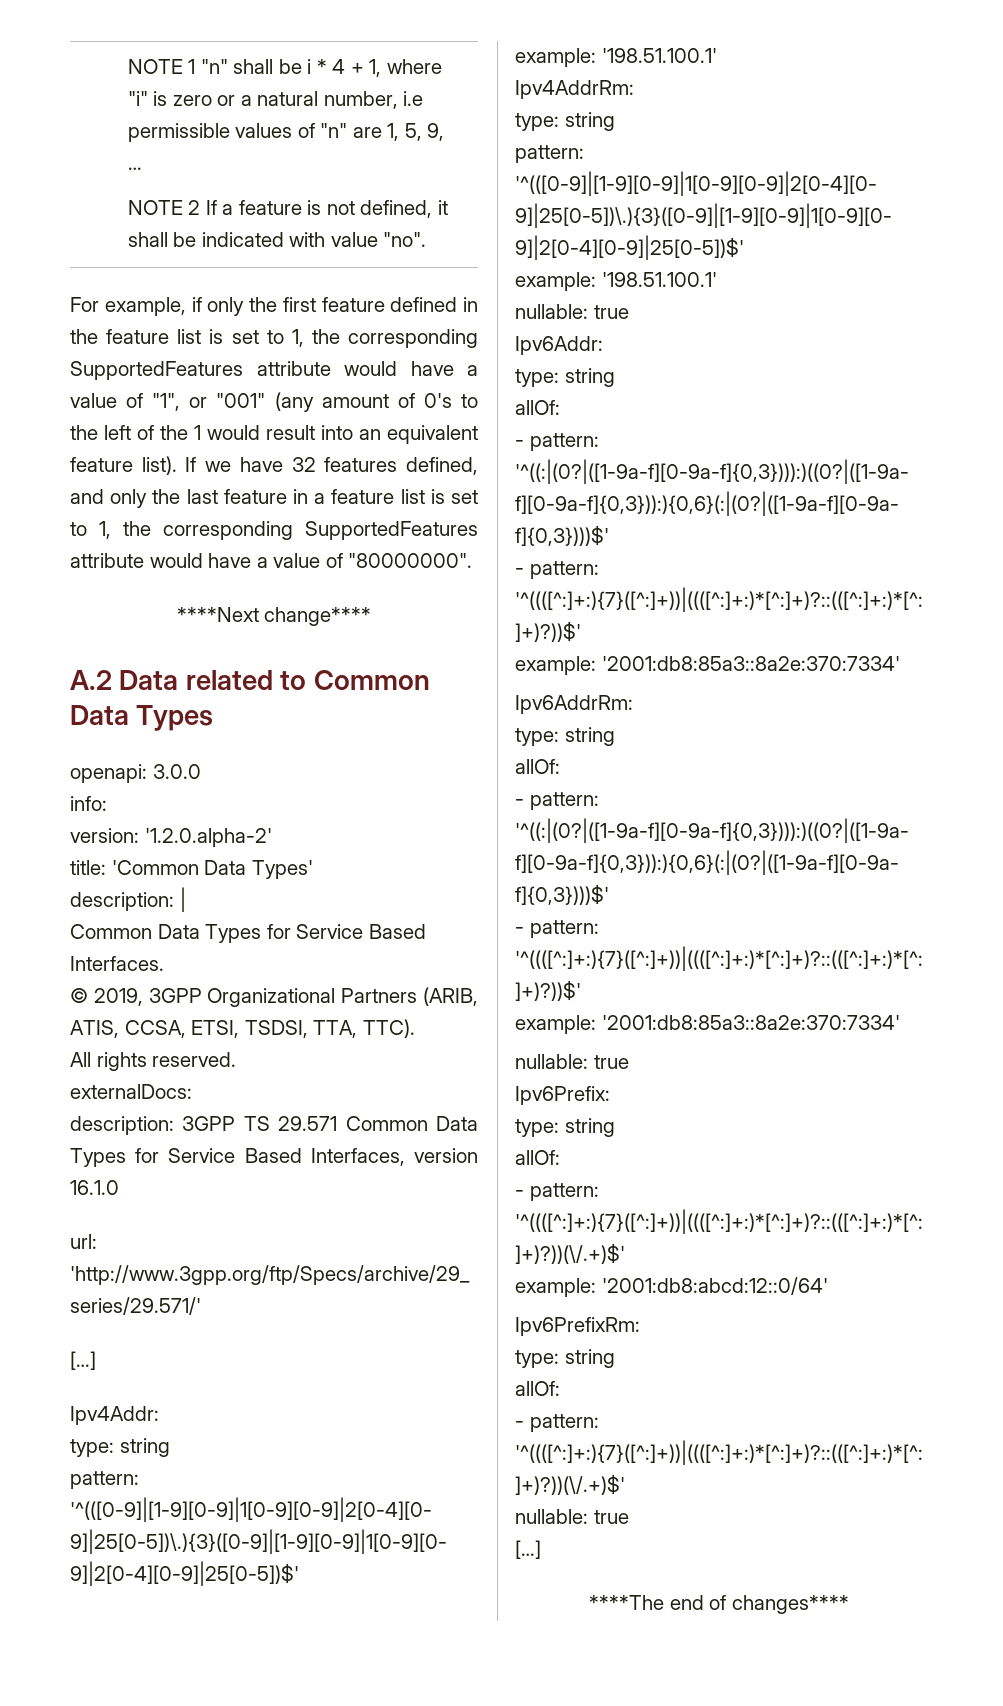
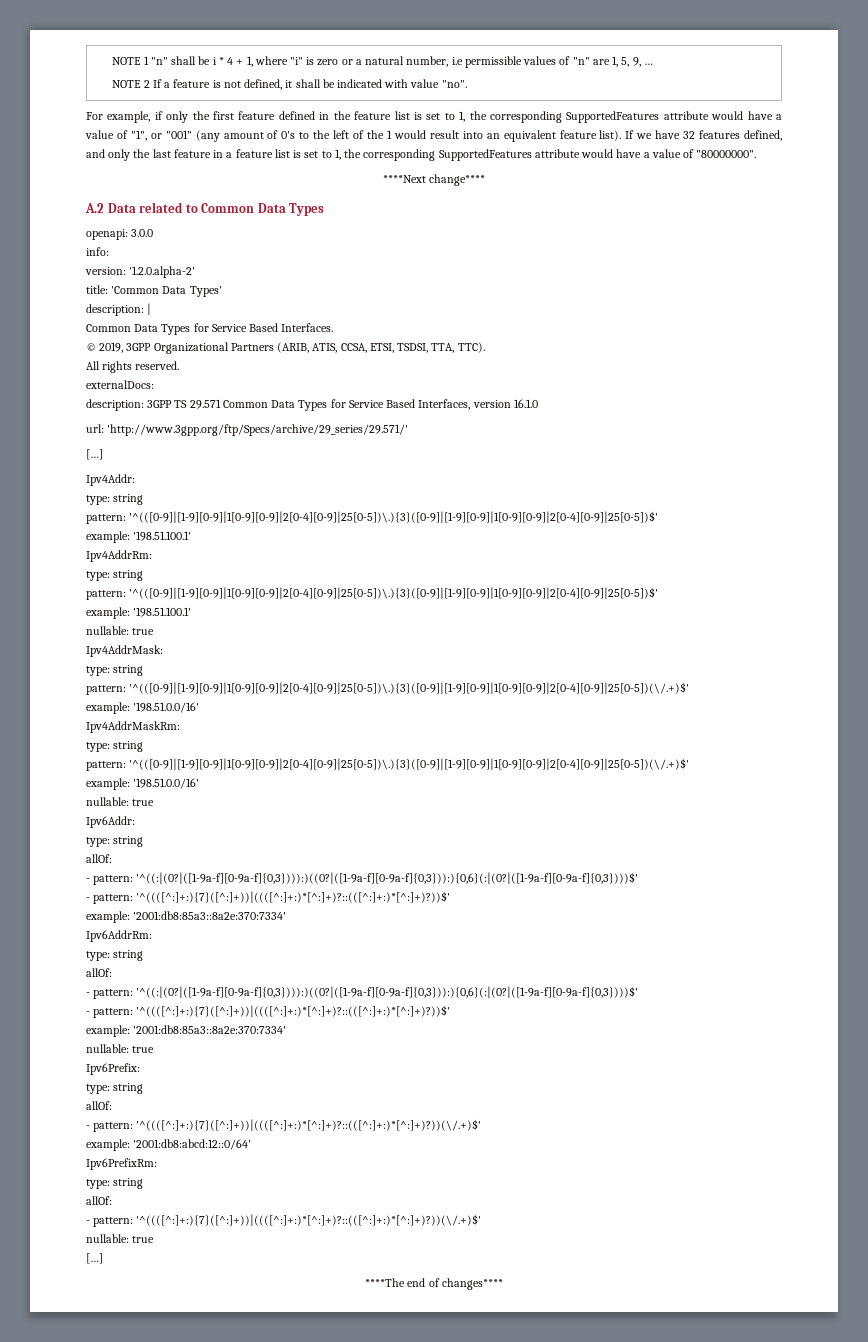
(629, 312) none -> [86,645,163,657] [86,665,144,676] [86,682,690,695] [86,702,200,714] [86,721,180,733] [86,741,144,752] [86,758,690,771] [86,778,200,790] [86,797,155,806] // Ipv4AddrMask: // type: string // pattern: '^(([0-9]|[1-9][0-9]|1[0-9][0-9]|2[0-4][0-9]|25[0-5])\.){3}([0-9]|[1-9][0-9]|1[0-9][0-9]|2[0-4][0-9]|25[0-5])(\/.+)$' // example: '198.51.0.0/16' // Ipv4AddrMaskRm: // type: string // pattern: '^(([0-9]|[1-9][0-9]|1[0-9][0-9]|2[0-4][0-9]|25[0-5])\.){3}([0-9]|[1-9][0-9]|1[0-9][0-9]|2[0-4][0-9]|25[0-5])(\/.+)$' // example: '198.51.0.0/16' // nullable: true

